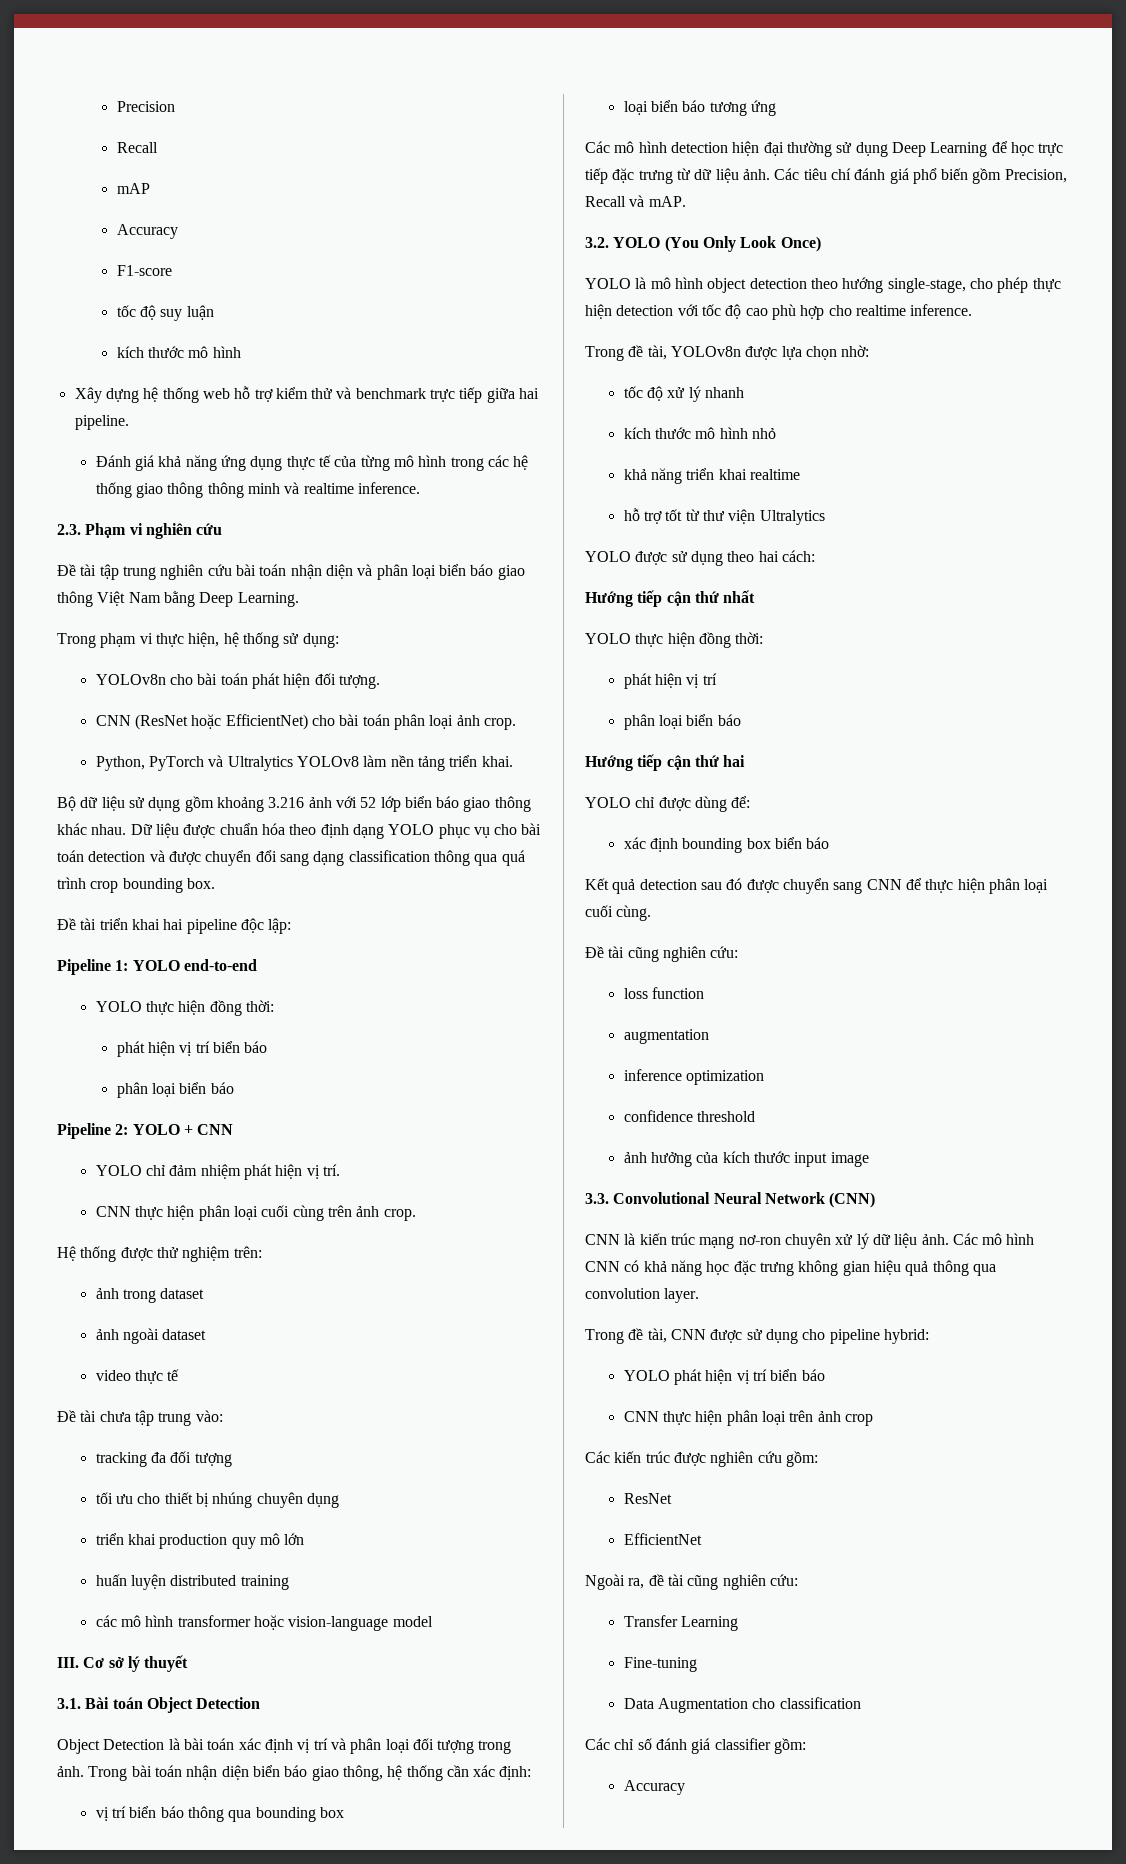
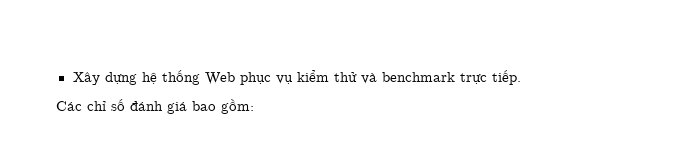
[116,101,175,112] [116,142,158,153] [116,183,150,194] [116,224,178,239] [116,265,172,276] [116,305,214,321] [116,346,241,358] Precision // Recall // mAP // Accuracy // F1-score // tốc độ suy luận // kích thước mô hình // -> (72, 78) none
[202,386,273,402] web hỗ trợ -> [204,72,293,85] Web phục vụ
[459,387,540,403] [74,415,129,430] [95,455,529,471] [95,482,420,498] [57,523,223,539] [57,564,525,580] [57,591,299,607] [57,632,339,648] [95,673,380,689] [95,714,516,730] [95,755,513,771] [57,796,531,812] [57,823,542,839] [57,850,525,866] [57,877,215,893] [57,918,292,934] [57,959,257,975] [95,1000,275,1016] [116,1041,268,1057] [116,1082,234,1098] [57,1123,234,1139] [95,1164,340,1180] [95,1205,416,1221] [57,1246,262,1262] [95,1288,205,1303] [95,1328,207,1344] [95,1369,180,1384] [57,1410,223,1426] [95,1451,232,1467] [95,1492,339,1508] [95,1533,305,1549] [95,1574,289,1590] [95,1615,433,1631] [57,1655,189,1672] [57,1697,261,1713] [57,1738,512,1754] [57,1765,532,1781] [95,1806,344,1822] [623,100,777,116] [585,141,1064,157] [585,168,1067,184] [585,195,686,207] [585,236,821,252] [585,277,1061,293] [585,304,973,320] [585,345,870,361] [623,386,745,402] [623,427,777,439] [623,468,801,484] [623,508,825,525] [585,550,815,566] [585,590,756,607] [585,632,764,648] [623,673,717,689] [623,714,741,730] [585,754,746,771] [585,796,751,812] [623,837,830,853] [585,878,1049,894] [585,905,652,921] [585,946,739,962] [623,987,705,999] [623,1029,709,1044] [623,1069,765,1085] [623,1110,756,1122] [623,1151,869,1167] [585,1192,876,1208] [585,1233,1035,1249] [585,1260,996,1276] [585,1288,700,1303] [585,1328,929,1344] [623,1369,825,1385] [623,1410,873,1426] [585,1451,818,1467] [623,1493,672,1504] [623,1533,702,1545] [585,1574,798,1590] [623,1615,739,1631] [623,1657,697,1672] [623,1697,861,1713] tiếp giữa hai pipeline. // Đánh giá khả năng ứng dụng thực tế của từng mô hình trong các hệ thống giao thông thông minh và realtime inference. // 2.3. Phạm vi nghiên cứu // Đề tài tập trung nghiên cứu bài toán nhận diện và phân loại biển báo giao thông Việt Nam bằng Deep Learning. // Trong phạm vi thực hiện, hệ thống sử dụng: // YOLOv8n cho bài toán phát hiện đối tượng. // CNN (ResNet hoặc EfficientNet) cho bài toán phân loại ảnh crop. // Python, PyTorch và Ultralytics YOLOv8 làm nền tảng triển khai. // Bộ dữ liệu sử dụng gồm khoảng 3.216 ảnh với 52 lớp biển báo giao thông khác nhau. Dữ liệu được chuẩn hóa theo định dạng YOLO phục vụ cho bài toán detection và được chuyển đổi sang dạng classification thông qua quá trình crop bounding box. // Đề tài triển khai hai pipeline độc lập: // Pipeline 1: YOLO end-to-end // YOLO thực hiện đồng thời: // phát hiện vị trí biển báo // phân loại biển báo // Pipeline 2: YOLO + CNN // YOLO chỉ đảm nhiệm phát hiện vị trí. // CNN thực hiện phân loại cuối cùng trên ảnh crop. // Hệ thống được thử nghiệm trên: // ảnh trong dataset // ảnh ngoài dataset // video thực tế // Đề tài chưa tập trung vào: // tracking đa đối tượng // tối ưu cho thiết bị nhúng chuyên dụng // triển khai production quy mô lớn // huấn luyện distributed training // các mô hình transformer hoặc vision-language model // III. Cơ sở lý thuyết // 3.1. Bài toán Object Detection // Object Detection là bài toán xác định vị trí và phân loại đối tượng trong ảnh. Trong bài toán nhận diện biển báo giao thông, hệ thống cần xác định: // vị trí biển báo thông qua bounding box // loại biển báo tương ứng // Các mô hình detection hiện đại thường sử dụng Deep Learning để học trực tiếp đặc trưng từ dữ liệu ảnh. Các tiêu chí đánh giá phổ biến gồm Precision, Recall và mAP. // 3.2. YOLO (You Only Look Once) // YOLO là mô hình object detection theo hướng single-stage, cho phép thực hiện detection với tốc độ cao phù hợp cho realtime inference. // Trong đề tài, YOLOv8n được lựa chọn nhờ: // tốc độ xử lý nhanh // kích thước mô hình nhỏ // khả năng triển khai realtime // hỗ trợ tốt từ thư viện Ultralytics // YOLO được sử dụng theo hai cách: // Hướng tiếp cận thứ nhất // YOLO thực hiện đồng thời: // phát hiện vị trí // phân loại biển báo // Hướng tiếp cận thứ hai // YOLO chỉ được dùng để: // xác định bounding box biển báo // Kết quả detection sau đó được chuyển sang CNN để thực hiện phân loại cuối cùng. // Đề tài cũng nghiên cứu: // loss function // augmentation // inference optimization // confidence threshold // ảnh hưởng của kích thước input image // 3.3. Convolutional Neural Network (CNN) // CNN là kiến trúc mạng nơ-ron chuyên xử lý dữ liệu ảnh. Các mô hình CNN có khả năng học đặc trưng không gian hiệu quả thông qua convolution layer. // Trong đề tài, CNN được sử dụng cho pipeline hybrid: // YOLO phát hiện vị trí biển báo // CNN thực hiện phân loại trên ảnh crop // Các kiến trúc được nghiên cứu gồm: // ResNet // EfficientNet // Ngoài ra, đề tài cũng nghiên cứu: // Transfer Learning // Fine-tuning // Data Augmentation cho classification -> [491,70,521,85] tiếp.
[714,1738,806,1754] [623,1780,685,1795] classifier gồm: // Accuracy -> [192,99,254,114] bao gồm:

